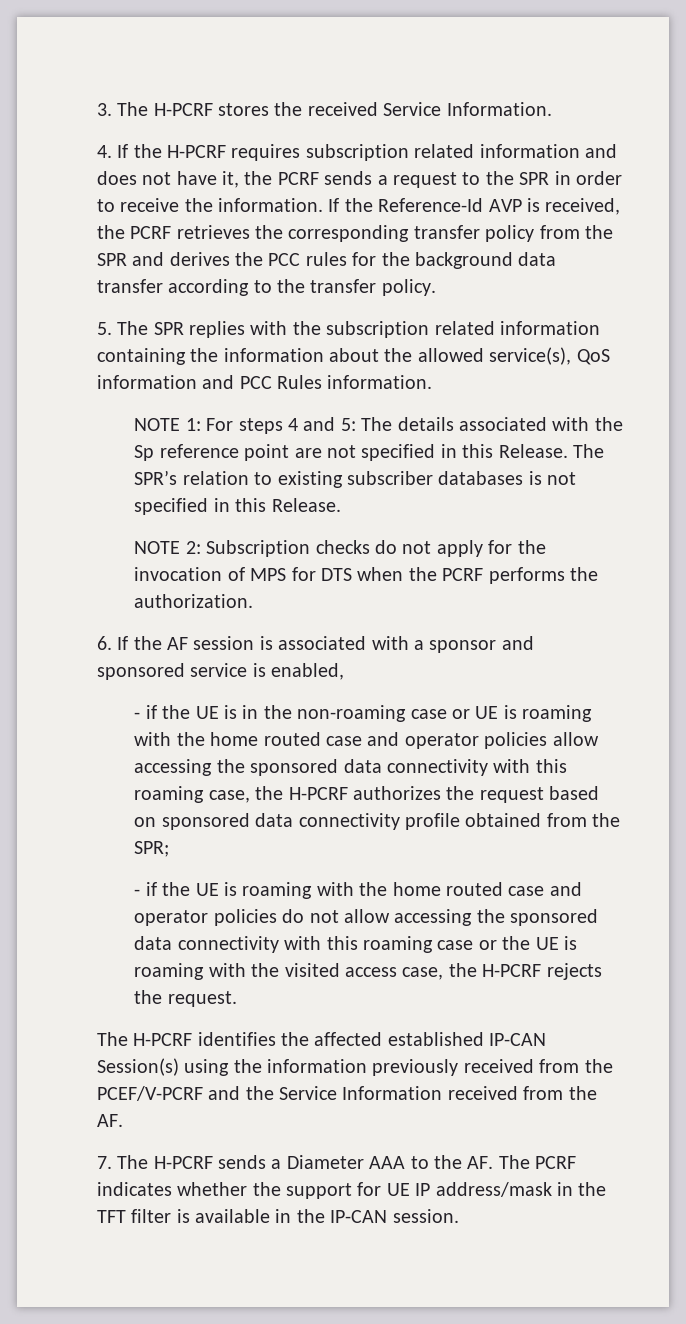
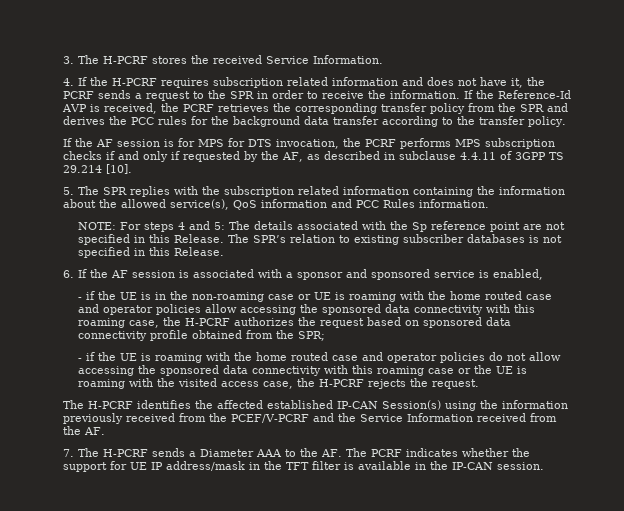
(436, 287) none -> [63,138,556,149] [63,151,565,162] [63,164,133,174] // If the AF session is for MPS for DTS invocation, the PCRF performs MPS subscription checks if and only if requested by the AF, as described in subclause 4.4.11 of 3GPP TS 29.214 [10].
[134,418,201,431] NOTE 1: -> [77,222,116,230] NOTE:
[134,540,546,557] [134,567,598,584] [134,594,254,608] // NOTE 2: Subscription checks do not apply for the invocation of MPS for DTS when the PCRF performs the authorization. -> (224, 251) none

